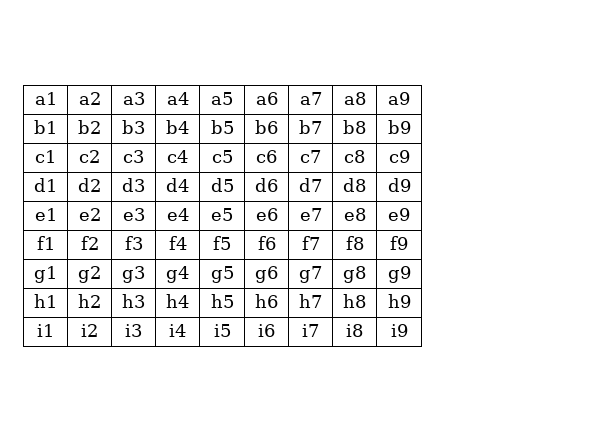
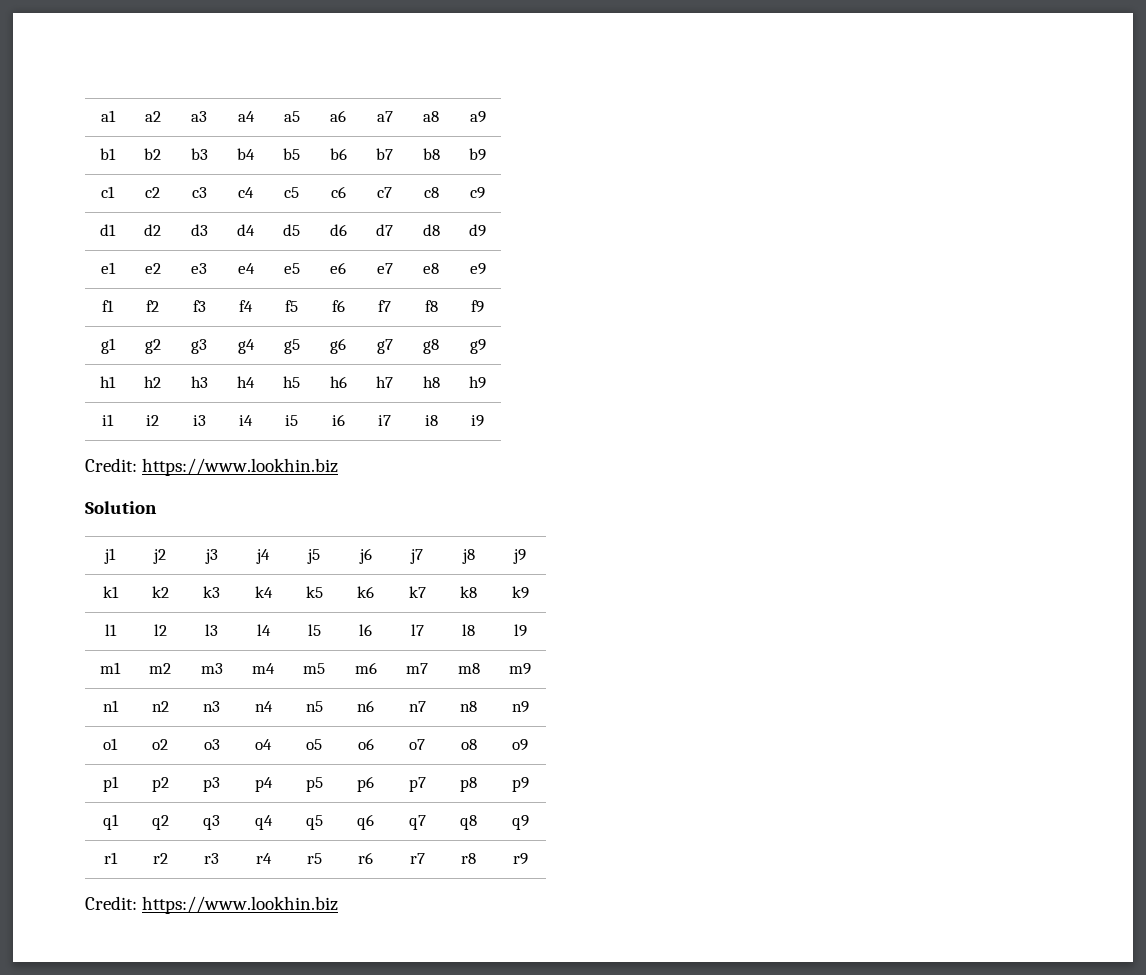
(408, 330) none -> [85,458,339,476] [85,501,157,514] [104,548,116,564] [153,549,166,564] [204,549,218,564] [256,549,270,564] [307,549,320,564] [358,548,372,564] [410,549,423,564] [461,549,475,564] [513,549,526,564] [102,586,119,598] [151,586,169,598] [203,586,220,598] [254,586,273,598] [305,586,323,598] [357,586,374,598] [408,586,426,598] [460,586,477,598] [511,586,529,599] [104,624,117,636] [153,624,167,636] [205,624,218,636] [256,624,271,636] [307,624,321,636] [359,624,372,636] [410,624,424,636] [462,624,475,636] [513,624,527,637] [100,662,121,674] [149,663,171,674] [200,663,223,674] [252,663,275,674] [303,663,325,674] [354,662,377,674] [406,663,428,674] [457,663,480,674] [509,663,531,675] [102,700,119,712] [151,701,169,712] [203,701,220,712] [254,701,273,712] [305,701,323,712] [357,700,374,712] [408,701,426,712] [460,701,477,712] [511,701,529,713] [103,738,118,750] [152,739,168,750] [203,739,220,750] [255,739,272,750] [306,739,322,750] [357,738,374,750] [409,739,425,750] [460,739,477,750] [512,739,528,751] [102,776,119,792] [151,777,169,792] [203,777,220,792] [254,777,273,792] [305,777,323,792] [357,776,374,792] [408,777,426,792] [460,777,477,792] [511,777,529,792] [102,814,119,830] [151,815,169,830] [203,815,220,830] [254,815,273,830] [305,815,323,830] [357,814,374,830] [408,815,426,830] [460,815,477,830] [511,815,529,830] [103,852,118,864] [152,853,168,864] [204,853,219,864] [255,853,272,864] [306,853,322,864] [358,852,373,864] [409,853,425,864] [461,853,476,864] [512,853,528,865] [85,896,339,914] // Credit: https://www.lookhin.biz // Solution // j1 | j2 | j3 | j4 | j5 | j6 | j7 | j8 | j9 // k1 | k2 | k3 | k4 | k5 | k6 | k7 | k8 | k9 // l1 | l2 | l3 | l4 | l5 | l6 | l7 | l8 | l9 // m1 | m2 | m3 | m4 | m5 | m6 | m7 | m8 | m9 // n1 | n2 | n3 | n4 | n5 | n6 | n7 | n8 | n9 // o1 | o2 | o3 | o4 | o5 | o6 | o7 | o8 | o9 // p1 | p2 | p3 | p4 | p5 | p6 | p7 | p8 | p9 // q1 | q2 | q3 | q4 | q5 | q6 | q7 | q8 | q9 // r1 | r2 | r3 | r4 | r5 | r6 | r7 | r8 | r9 // Credit: https://www.lookhin.biz

